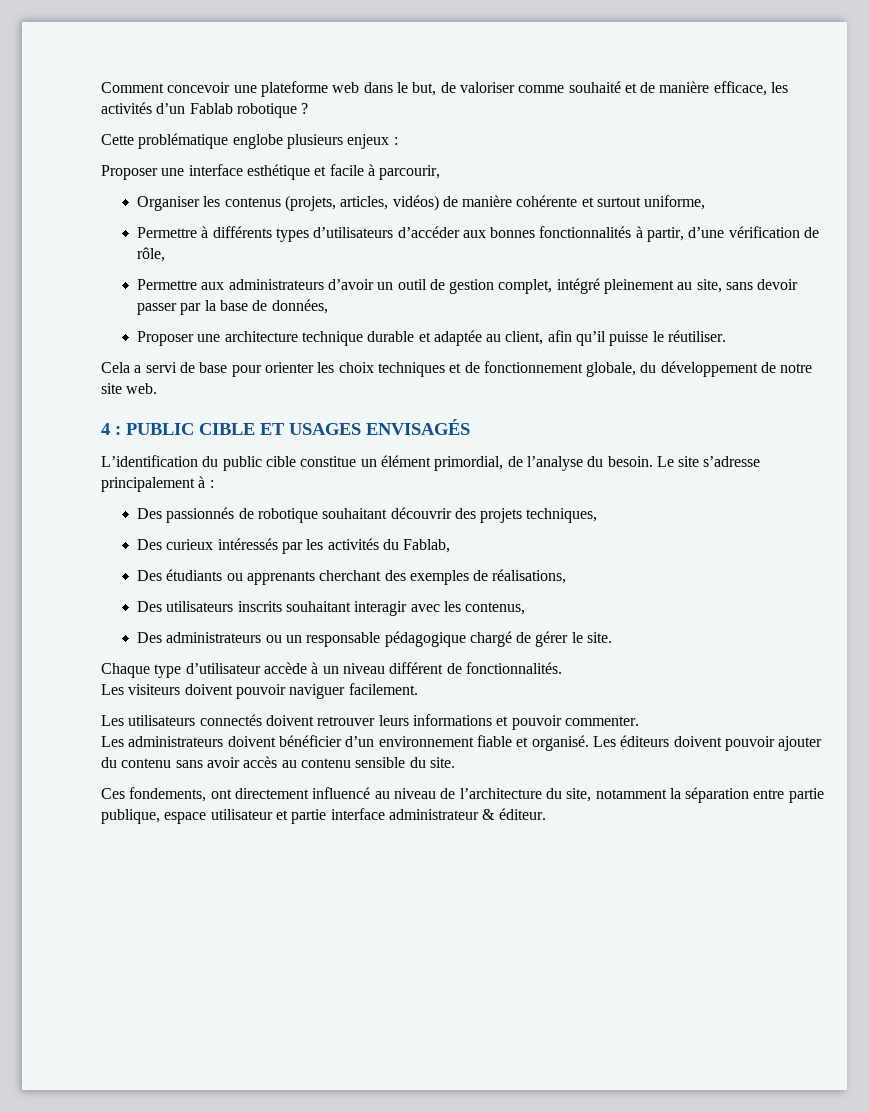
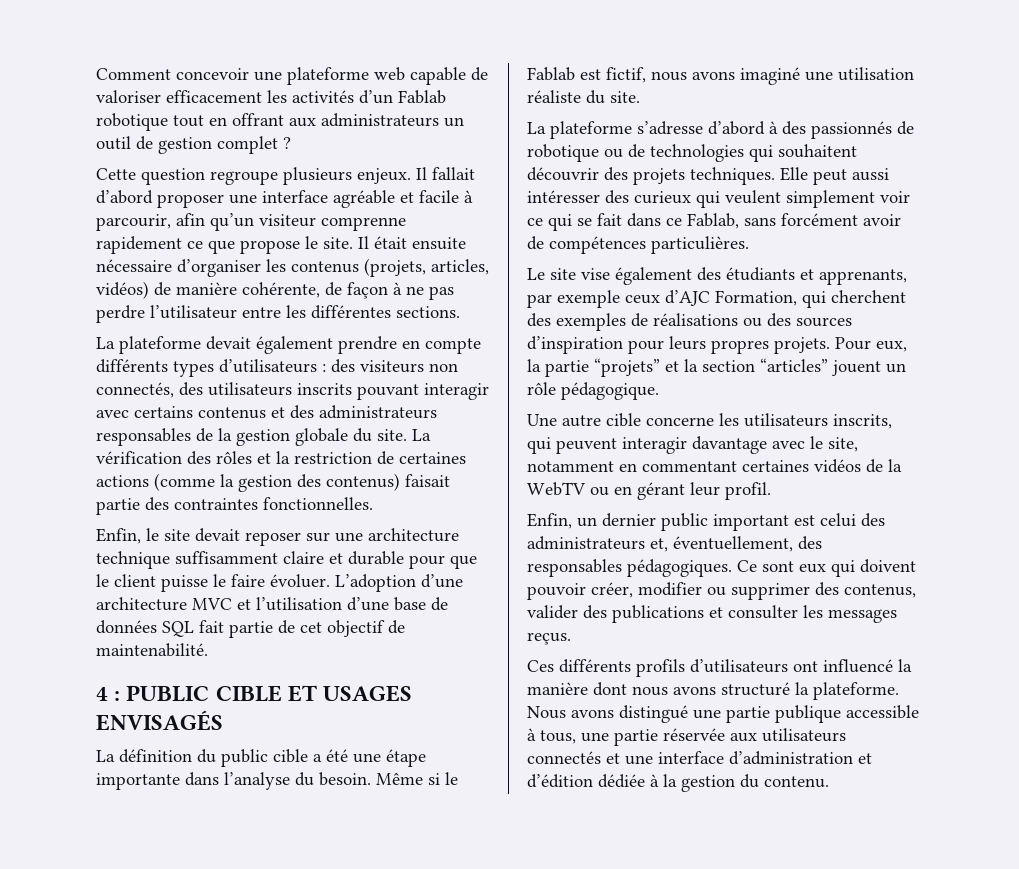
[363,81,767,96] dans le but, de valoriser comme souhaité et de manière efficace, -> [410,67,488,85] [96,90,262,103] capable de valoriser efficacement
[301,103,309,114] [101,133,398,149] [101,164,310,180] ? // Cette problématique englobe plusieurs enjeux : // Proposer une interface esthétique -> [173,113,464,127] [96,136,291,154] [96,167,475,185] [96,190,395,208] tout en offrant aux administrateurs un outil de gestion complet ? // Cette question regroupe plusieurs enjeux. Il fallait d’abord proposer une interface agréable
[136,196,200,211] // Organiser -> [176,213,406,231] [96,236,466,254] [96,259,261,277] afin qu’un visiteur comprenne rapidement ce que propose le site. Il était ensuite nécessaire d’organiser
[516,195,706,210] [136,226,820,242] [136,247,165,262] [136,278,799,294] [136,299,328,315] [136,330,727,346] [101,361,813,377] [101,383,158,394] cohérente et surtout uniforme, // Permettre à différents types d’utilisateurs d’accéder aux bonnes fonctionnalités à partir, d’une vérification de rôle, // Permettre aux administrateurs d’avoir un outil de gestion complet, intégré pleinement au site, sans devoir passer par la base de données, // Proposer une architecture technique durable et adaptée au client, afin qu’il puisse le réutiliser. // Cela a servi de base pour orienter les choix techniques et de fonctionnement globale, du développement de notre site web. -> [242,282,454,300] [96,305,460,323] [96,336,481,354] [96,359,458,377] [96,382,489,400] [96,405,437,419] [96,428,431,446] [96,451,466,465] [96,473,450,492] [96,497,373,515] [96,528,459,546] [96,551,477,569] [96,574,463,592] [96,597,448,611] [96,620,405,638] [96,643,208,657] cohérente, de façon à ne pas perdre l’utilisateur entre les différentes sections. // La plateforme devait également prendre en compte différents types d’utilisateurs : des visiteurs non connectés, des utilisateurs inscrits pouvant interagir avec certains contenus et des administrateurs responsables de la gestion globale du site. La vérification des rôles et la restriction de certaines actions (comme la gestion des contenus) faisait partie des contraintes fonctionnelles. // Enfin, le site devait reposer sur une architecture technique suffisamment claire et durable pour que le client puisse le faire évoluer. L’adoption d’une architecture MVC et l’utilisation d’une base de données SQL fait partie de cet objectif de maintenabilité.
[101,455,198,467] L’identification -> [96,749,192,763] La définition
[300,455,761,471] [101,476,214,492] [136,507,598,523] [136,538,451,554] [136,569,567,585] [136,601,526,616] [136,631,613,647] [101,662,562,678] [101,683,418,699] [101,714,639,730] [101,735,823,751] [101,756,455,768] [101,787,824,803] [101,808,546,824] constitue un élément primordial, de l’analyse du besoin. Le site s’adresse principalement à : // Des passionnés de robotique souhaitant découvrir des projets techniques, // Des curieux intéressés par les activités du Fablab, // Des étudiants ou apprenants cherchant des exemples de réalisations, // Des utilisateurs inscrits souhaitant interagir avec les contenus, // Des administrateurs ou un responsable pédagogique chargé de gérer le site. // Chaque type d’utilisateur accède à un niveau différent de fonctionnalités. // Les visiteurs doivent pouvoir naviguer facilement. // Les utilisateurs connectés doivent retrouver leurs informations et pouvoir commenter. // Les administrateurs doivent bénéficier d’un environnement fiable et organisé. Les éditeurs doivent pouvoir ajouter du contenu sans avoir accès au contenu sensible du site. // Ces fondements, ont directement influencé au niveau de l’architecture du site, notamment la séparation entre partie publique, espace utilisateur et partie interface administrateur & éditeur. -> [313,749,426,767] [96,772,458,790] [527,67,914,85] [527,90,640,104] [527,121,914,139] [527,144,857,162] [527,167,889,185] [527,190,910,208] [527,213,901,231] [527,236,749,254] [527,267,907,285] [527,290,906,308] [527,313,852,331] [527,336,907,354] [527,358,906,377] [527,382,659,400] [527,413,892,429] [527,436,858,454] [527,459,902,473] [527,482,771,500] [527,513,885,531] [527,536,822,552] [527,559,916,577] [527,582,916,600] [527,605,897,623] [527,632,571,645] [527,659,912,677] [527,682,899,700] [527,705,919,723] [527,728,846,746] [527,751,872,765] [527,774,829,792] a été une étape importante dans l’analyse du besoin. Même si le Fablab est fictif, nous avons imaginé une utilisation réaliste du site. // La plateforme s’adresse d’abord à des passionnés de robotique ou de technologies qui souhaitent découvrir des projets techniques. Elle peut aussi intéresser des curieux qui veulent simplement voir ce qui se fait dans ce Fablab, sans forcément avoir de compétences particulières. // Le site vise également des étudiants et apprenants, par exemple ceux d’AJC Formation, qui cherchent des exemples de réalisations ou des sources d’inspiration pour leurs propres projets. Pour eux, la partie “projets” et la section “articles” jouent un rôle pédagogique. // Une autre cible concerne les utilisateurs inscrits, qui peuvent interagir davantage avec le site, notamment en commentant certaines vidéos de la WebTV ou en gérant leur profil. // Enfin, un dernier public important est celui des administrateurs et, éventuellement, des responsables pédagogiques. Ce sont eux qui doivent pouvoir créer, modifier ou supprimer des contenus, valider des publications et consulter les messages reçus. // Ces différents profils d’utilisateurs ont influencé la manière dont nous avons structuré la plateforme. Nous avons distingué une partie publique accessible à tous, une partie réservée aux utilisateurs connectés et une interface d’administration et d’édition dédiée à la gestion du contenu.

